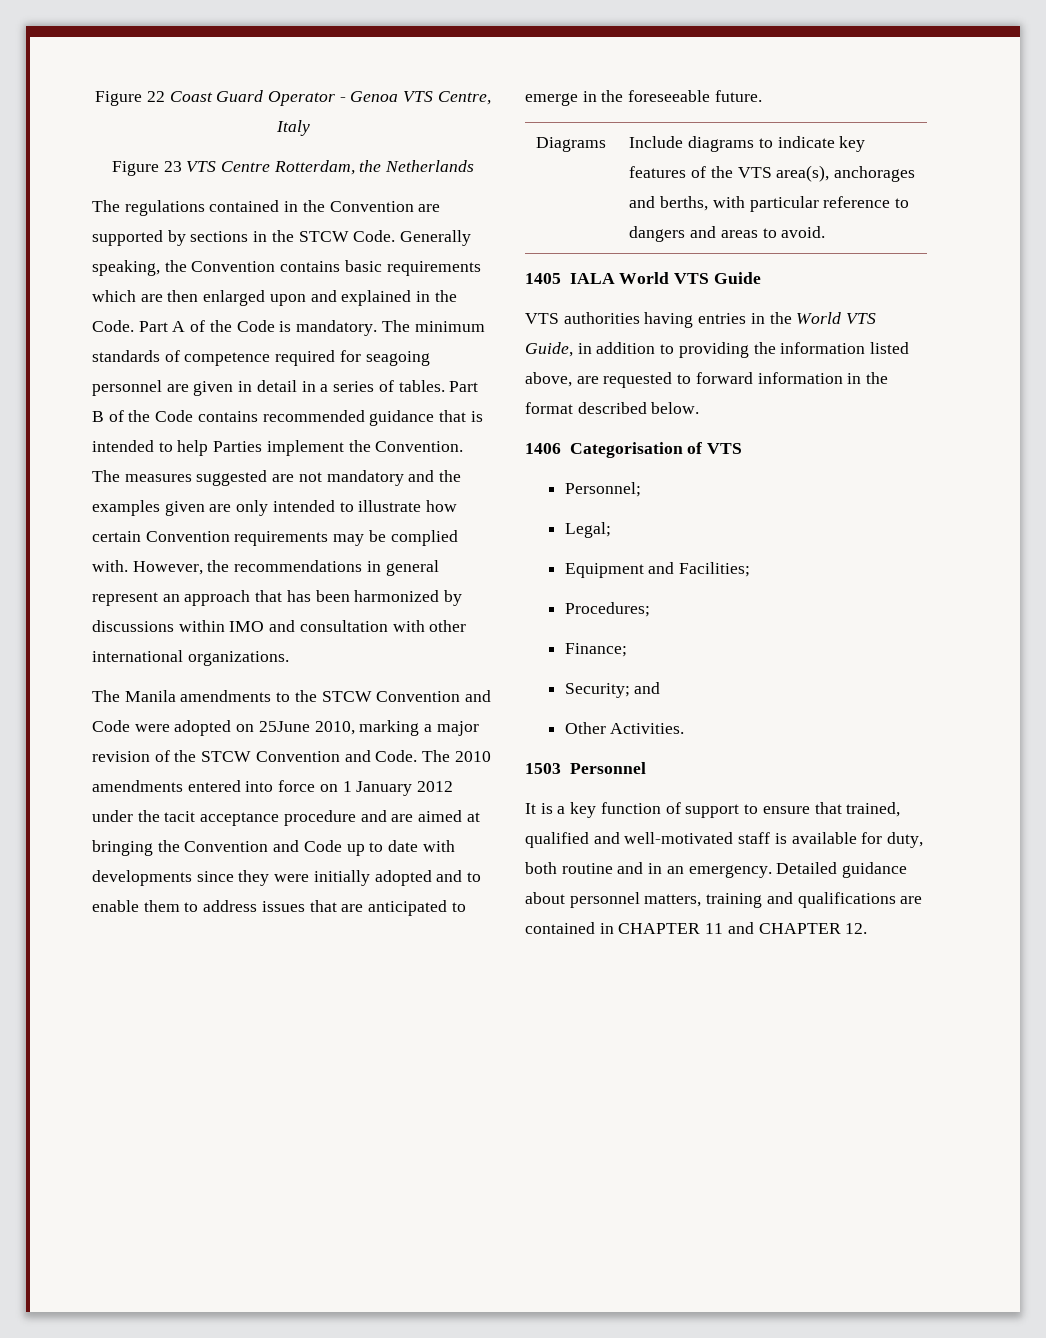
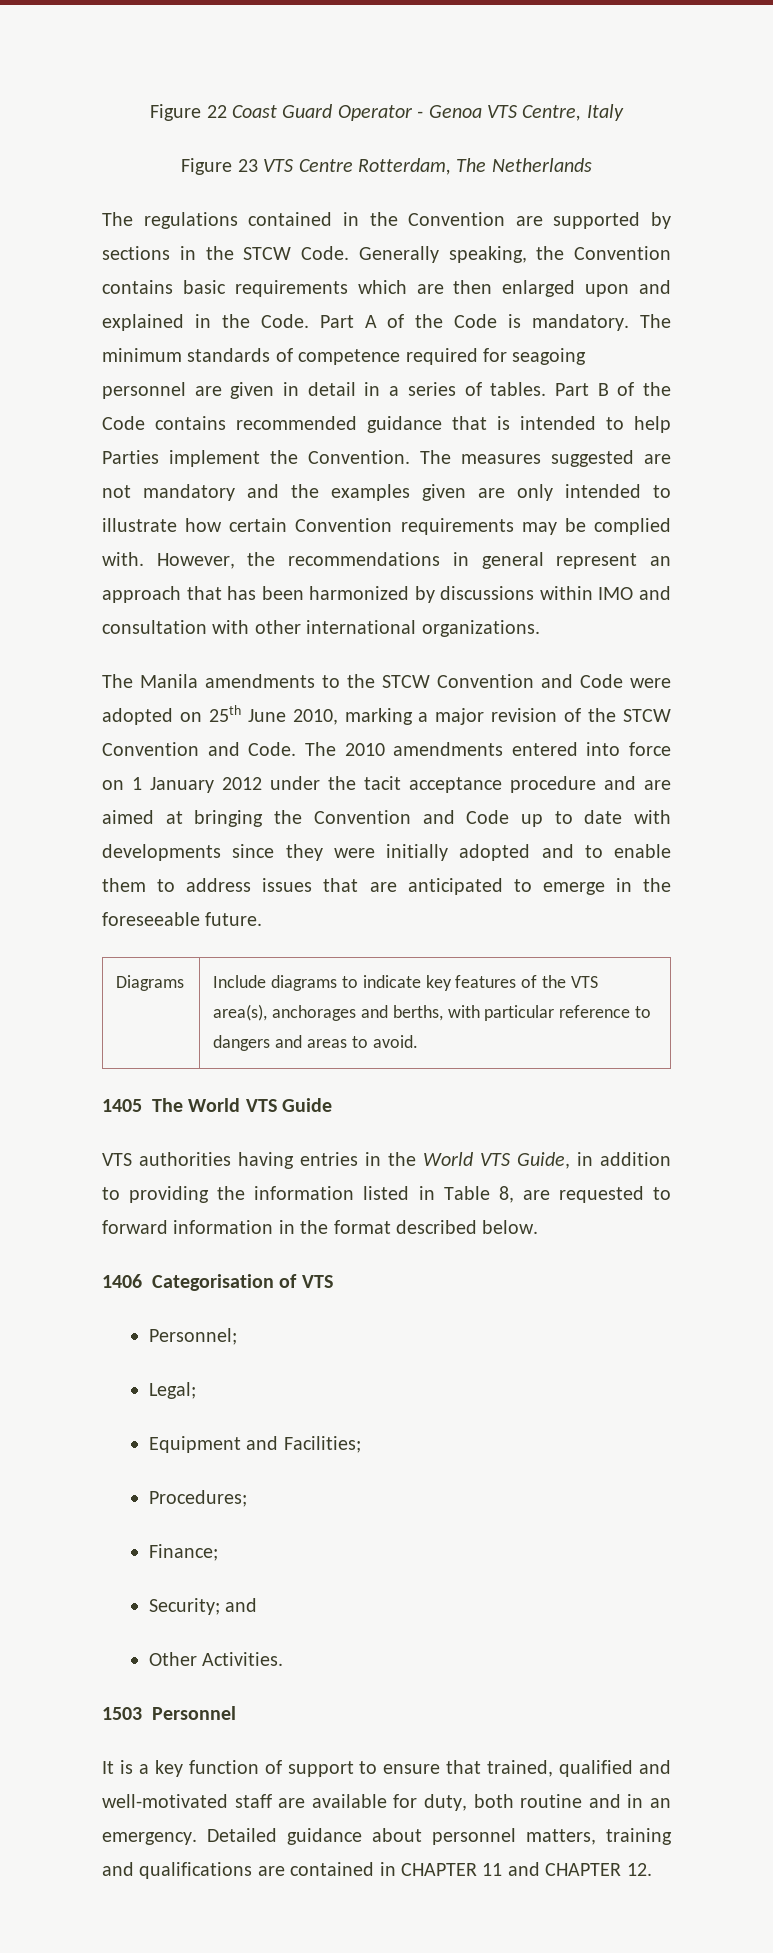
[359,160,382,172] the -> [456,158,487,172] The
[258,721,310,732] 25June -> [208,705,286,722] 25th June
[569,273,615,284] IALA -> [152,1098,183,1112] The
[525,372,572,387] above, -> [418,1186,514,1203] in Table 8,
[774,833,787,844] is -> [278,1798,306,1808] are

